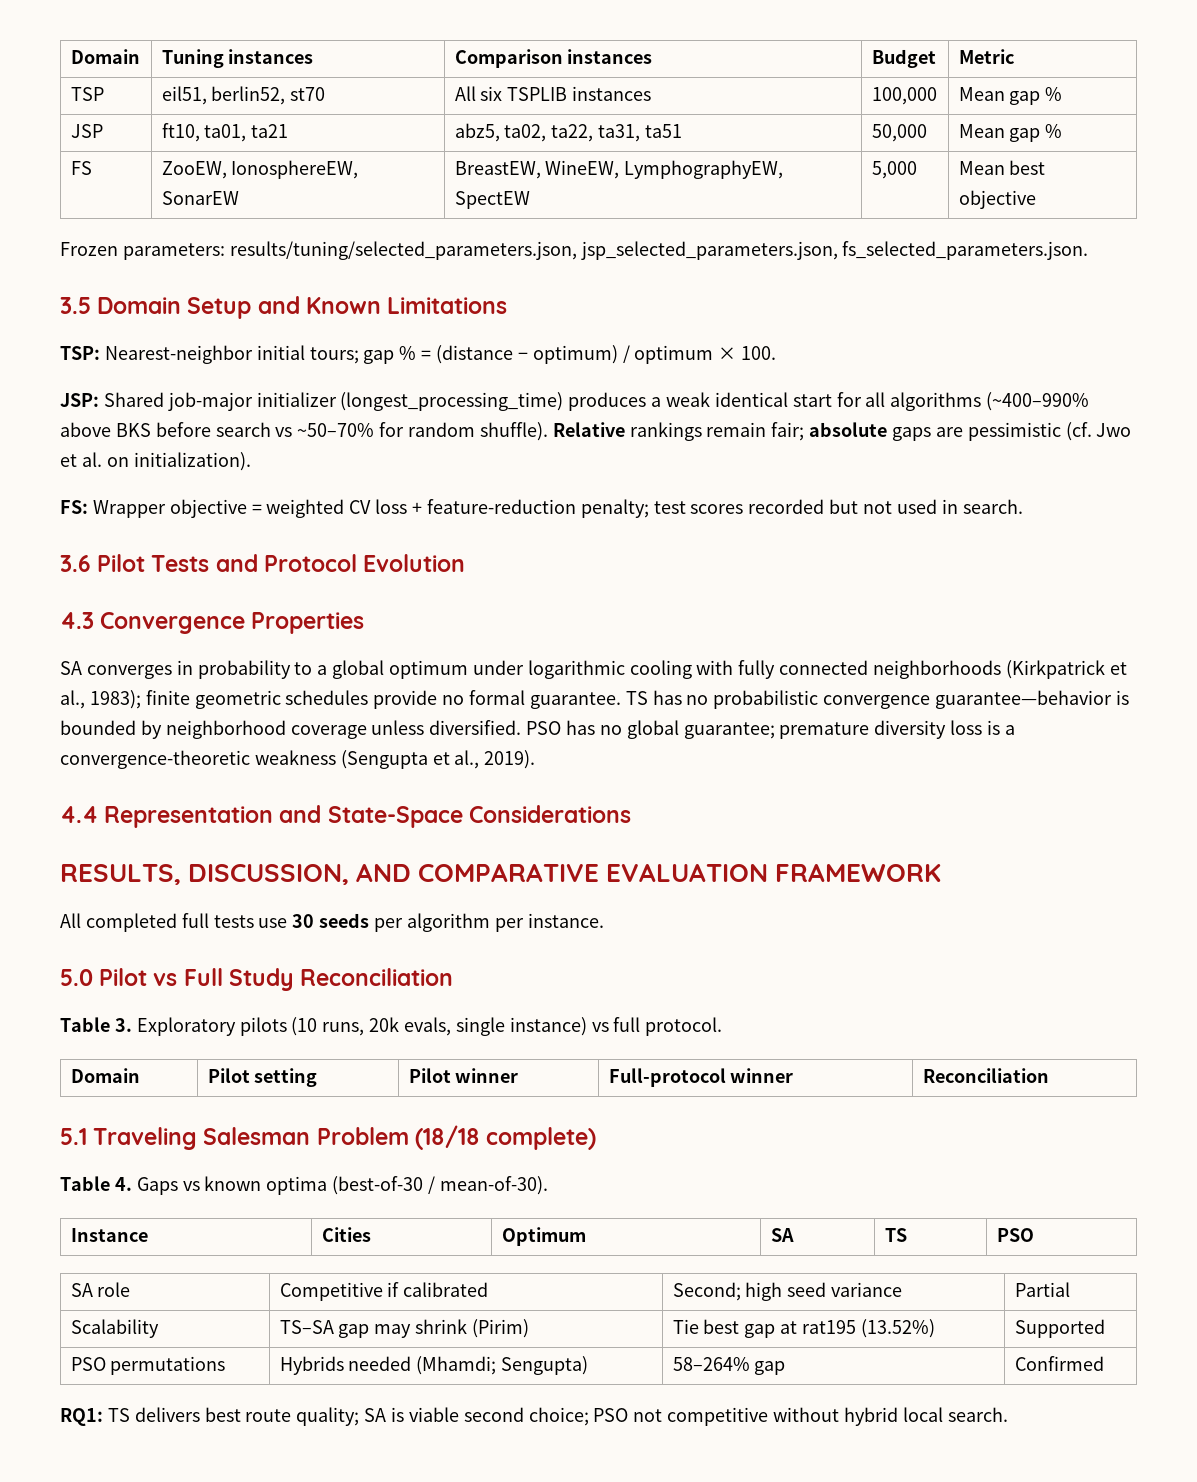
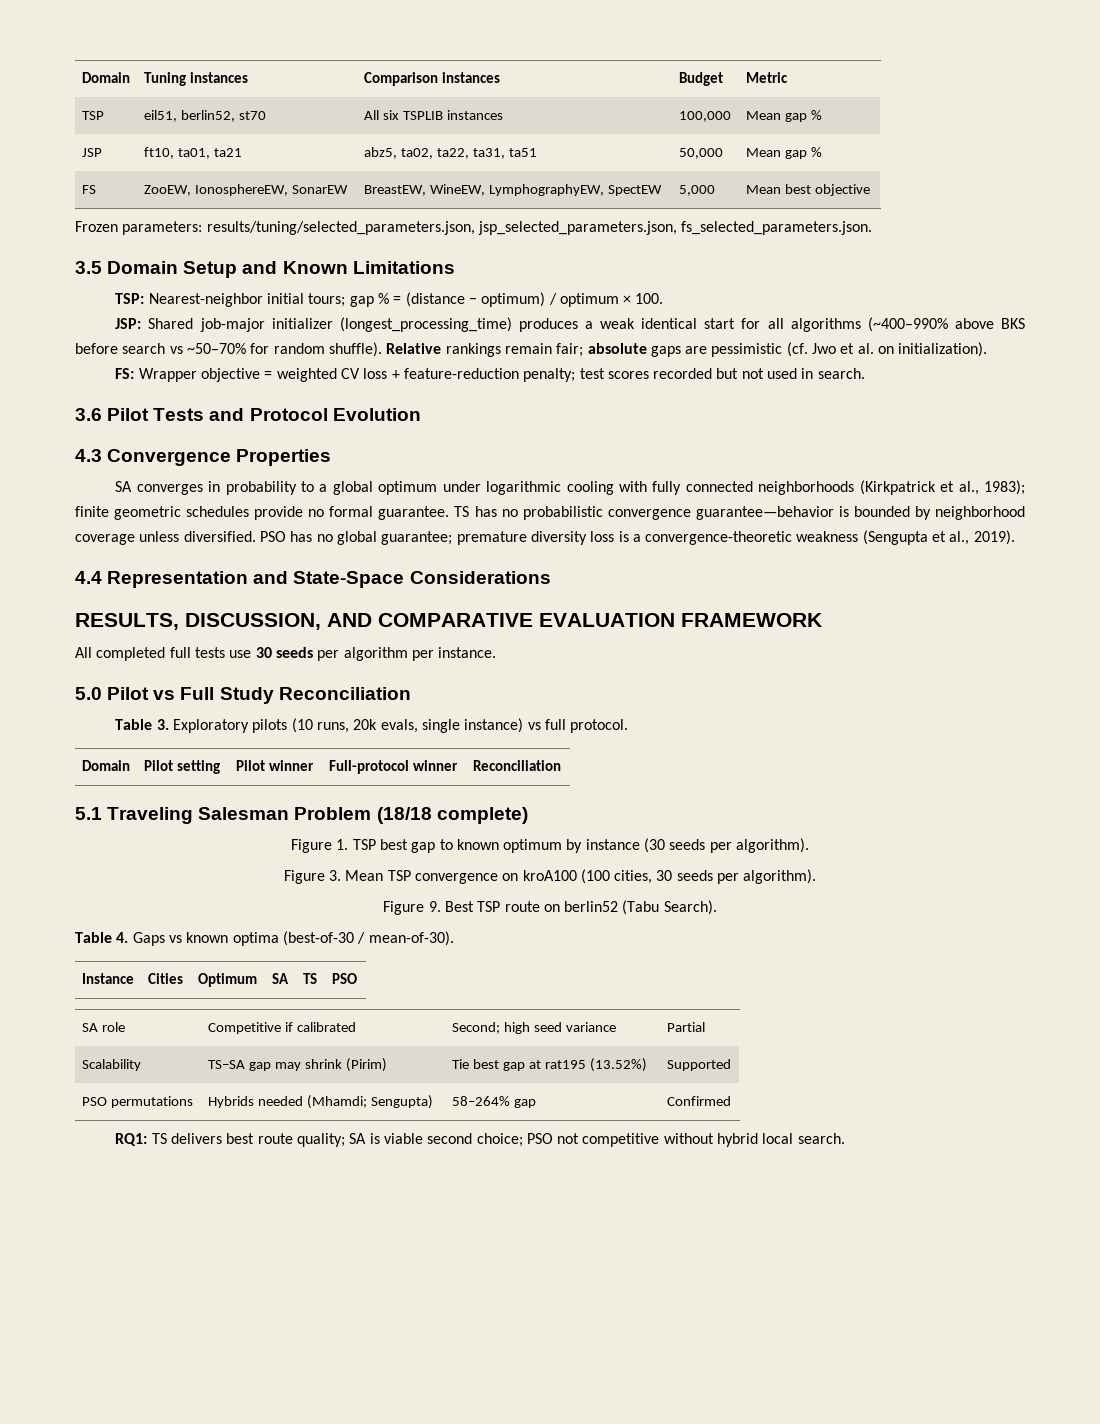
(597, 1138) none -> [290,838,810,853] [283,869,817,884] [383,900,717,915] // Figure 1. TSP best gap to known optimum by instance (30 seeds per algorithm). // Figure 3. Mean TSP convergence on kroA100 (100 cities, 30 seeds per algorithm). // Figure 9. Best TSP route on berlin52 (Tabu Search).

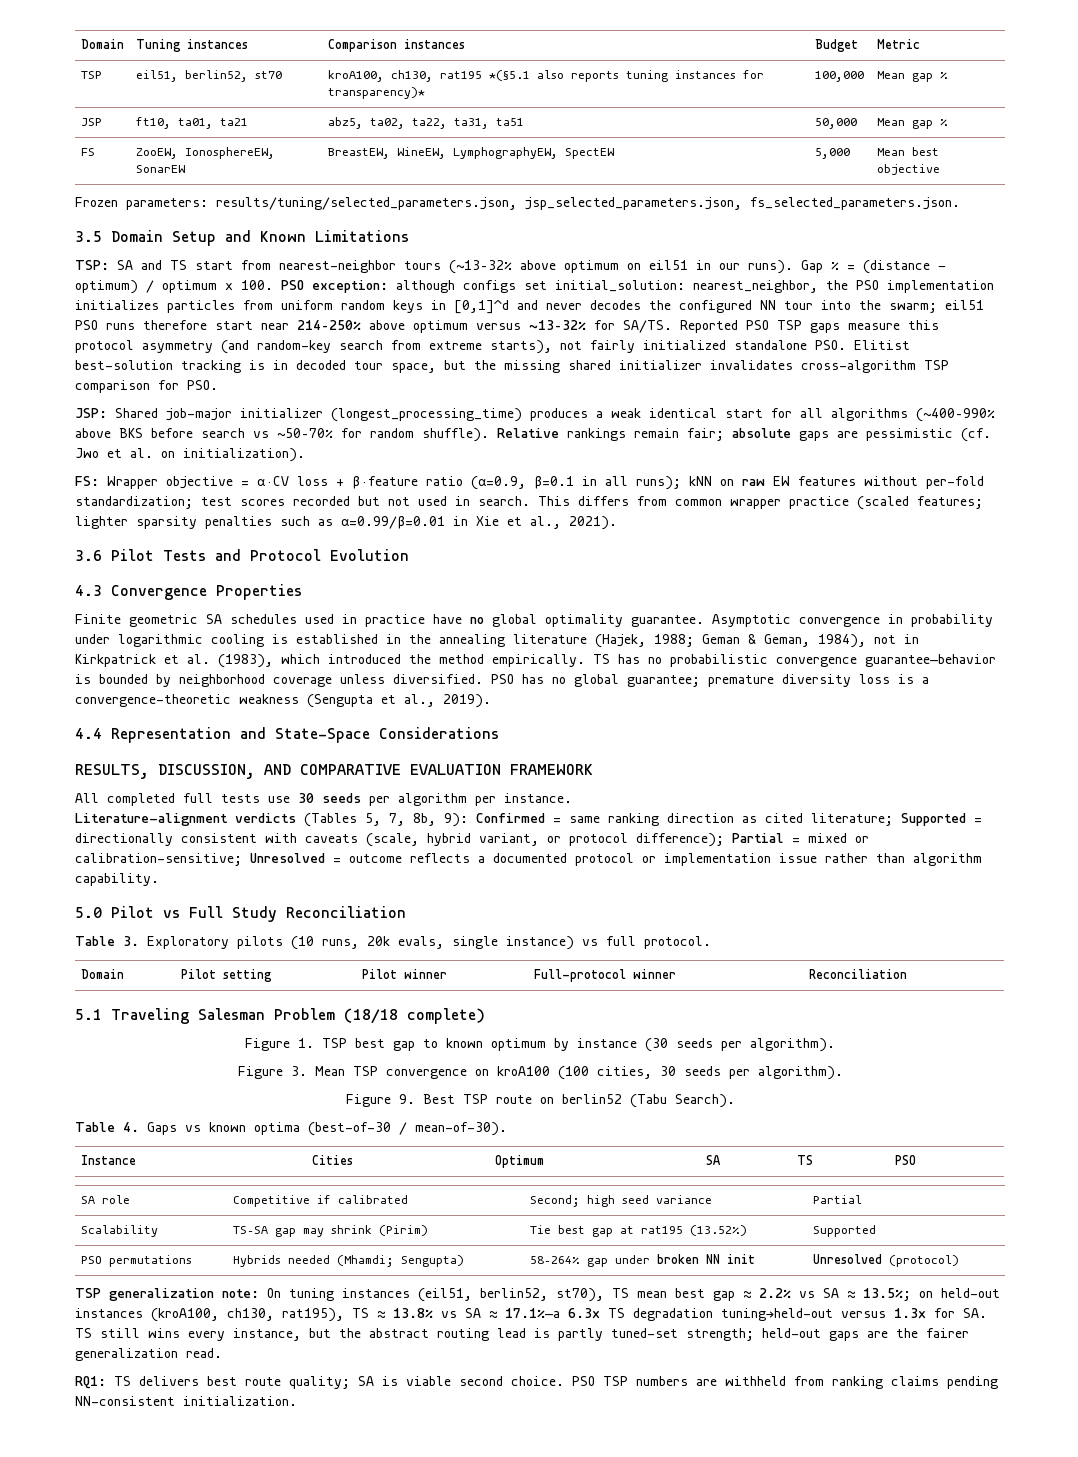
[363,110,503,120] All six TSPLIB instances -> [327,70,764,82] [327,87,425,99] kroA100, ch130, rat195 *(§5.1 also reports tuning instances for transparency)*
[148,293,374,307] Nearest-neighbor initial tours; gap -> [117,260,823,274] SA and TS start from nearest-neighbor tours (~13–32% above optimum on eil51 in our runs). Gap
(664, 298) none -> [281,280,994,293] [75,300,984,314] [75,320,939,333] [75,340,910,354] [75,360,949,373] [75,380,218,393] PSO exception: although configs set initial_solution: nearest_neighbor, the PSO implementation initializes particles from uniform random keys in [0,1]^d and never decodes the configured NN tour into the swarm; eil51 PSO runs therefore start near 214–250% above optimum versus ~13–32% for SA/TS. Reported PSO TSP gaps measure this protocol asymmetry (and random-key search from extreme starts), not fairly initialized standalone PSO. Elitist best-solution tracking is in decoded tour space, but the missing shared initializer invalidates cross-algorithm TSP comparison for PSO.
[276,368,576,382] weighted CV loss + feature-reduction penalty; -> [257,476,984,490] [75,496,193,509] α·CV loss + β·feature ratio (α=0.9, β=0.1 in all runs); kNN on raw EW features without per-fold standardization;
(865, 373) none -> [538,496,983,510] [75,516,617,530] This differs from common wrapper practice (scaled features; lighter sparsity penalties such as α=0.99/β=0.01 in Xie et al., 2021).
[115,480,1025,495] [75,506,450,520] SA converges in probability to a global optimum under logarithmic cooling with fully connected neighborhoods (Kirkpatrick et al., 1983); finite geometric schedules provide no formal guarantee. -> [75,614,993,627] [75,634,919,648] [75,654,585,668] Finite geometric SA schedules used in practice have no global optimality guarantee. Asymptotic convergence in probability under logarithmic cooling is established in the annealing literature (Hajek, 1988; Geman & Geman, 1984), not in Kirkpatrick et al. (1983), which introduced the method empirically.
(497, 652) none -> [75,813,982,827] [75,833,869,847] [75,853,982,866] [75,873,159,886] // Literature-alignment verdicts (Tables 5, 7, 8b, 9): Confirmed = same ranking direction as cited literature; Supported = directionally consistent with caveats (scale, hybrid variant, or protocol difference); Partial = mixed or calibration-sensitive; Unresolved = outcome reflects a documented protocol or implementation issue rather than algorithm capability.
[666,1096,731,1106] | Confirmed -> [614,1254,755,1264] [812,1254,959,1267] [75,1288,1000,1302] [75,1308,987,1322] [75,1328,969,1341] [75,1348,222,1361] under broken NN init | Unresolved (protocol) // TSP generalization note: On tuning instances (eil51, berlin52, st70), TS mean best gap ≈ 2.2% vs SA ≈ 13.5%; on held-out instances (kroA100, ch130, rat195), TS ≈ 13.8% vs SA ≈ 17.1%—a 6.3× TS degradation tuning→held-out versus 1.3× for SA. TS still wins every instance, but the abstract routing lead is partly tuned-set strength; held-out gaps are the fairer generalization read.
[476,1133,845,1147] choice; PSO not competitive without hybrid local search. -> [511,1376,998,1389] [75,1396,297,1406] choice. PSO TSP numbers are withheld from ranking claims pending NN-consistent initialization.

